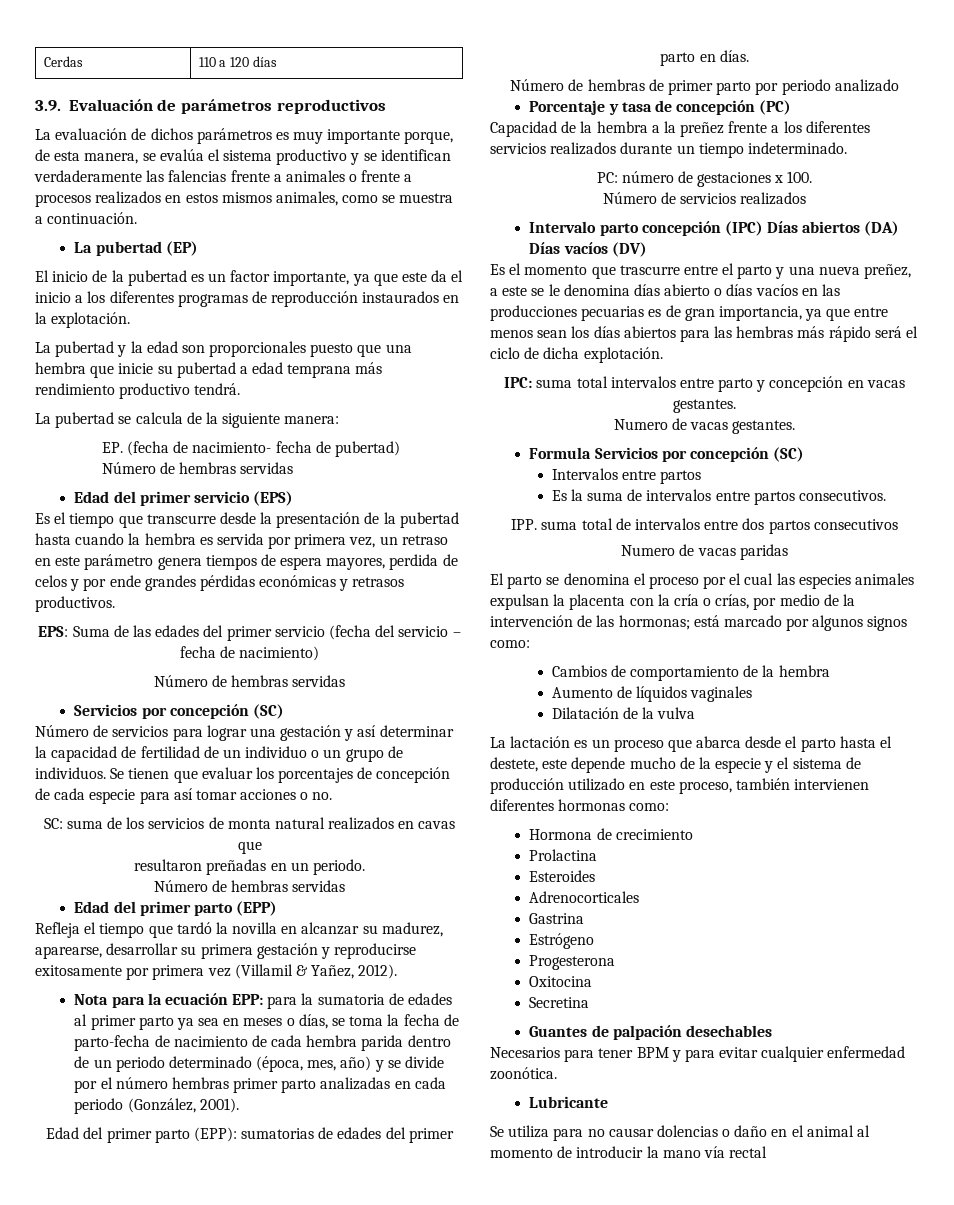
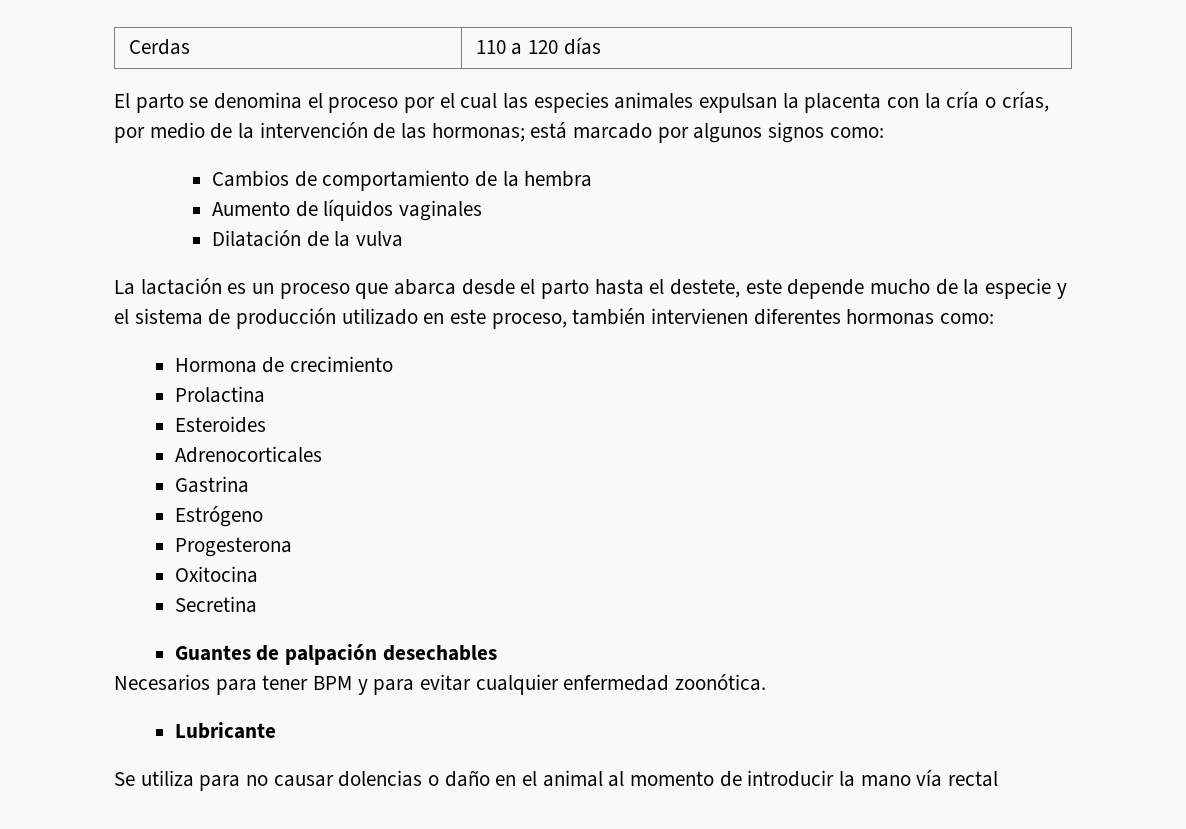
[35,99,386,114] [35,128,454,144] [35,149,451,165] [34,170,413,182] [35,191,454,207] [35,212,138,224] [74,241,198,256] [35,270,464,286] [35,291,460,307] [35,312,131,328] [35,341,412,357] [35,362,383,378] [35,383,241,399] [35,412,340,428] [101,441,401,457] [101,462,294,474] [74,491,294,506] [35,512,459,528] [35,533,448,549] [35,554,458,570] [35,575,405,591] [35,596,115,612] [38,625,461,641] [179,646,320,661] [153,675,346,687] [74,704,284,719] [35,725,454,741] [35,746,403,762] [35,767,451,783] [35,788,333,804] [43,817,456,830] [237,841,262,854] [134,859,365,875] [153,880,346,892] [74,901,278,916] [35,922,443,938] [35,943,417,959] [35,964,398,980] [74,993,453,1009] [74,1014,459,1030] [74,1035,451,1051] [74,1056,445,1072] [74,1077,446,1093] [74,1098,239,1114] [46,1127,454,1143] [660,50,749,66] [510,79,899,95] [529,100,792,115] [490,121,870,137] [490,142,847,158] [596,171,813,187] [602,192,807,205] [529,221,900,236] [529,242,647,257] [490,263,912,279] [490,284,841,296] [490,305,889,321] [490,326,919,342] [490,347,663,363] [504,376,905,392] [673,399,736,413] [613,418,796,434] [529,447,805,462] [551,468,702,484] [551,489,886,505] [511,518,898,534] [621,544,788,560] // 3.9. Evaluación de parámetros reproductivos // La evaluación de dichos parámetros es muy importante porque, de esta manera, se evalúa el sistema productivo y se identifican verdaderamente las falencias frente a animales o frente a procesos realizados en estos mismos animales, como se muestra a continuación. // La pubertad (EP) // El inicio de la pubertad es un factor importante, ya que este da el inicio a los diferentes programas de reproducción instaurados en la explotación. // La pubertad y la edad son proporcionales puesto que una hembra que inicie su pubertad a edad temprana más rendimiento productivo tendrá. // La pubertad se calcula de la siguiente manera: // EP. (fecha de nacimiento- fecha de pubertad) // Número de hembras servidas // Edad del primer servicio (EPS) // Es el tiempo que transcurre desde la presentación de la pubertad hasta cuando la hembra es servida por primera vez, un retraso en este parámetro genera tiempos de espera mayores, perdida de celos y por ende grandes pérdidas económicas y retrasos productivos. // EPS: Suma de las edades del primer servicio (fecha del servicio – fecha de nacimiento) // Número de hembras servidas // Servicios por concepción (SC) // Número de servicios para lograr una gestación y así determinar la capacidad de fertilidad de un individuo o un grupo de individuos. Se tienen que evaluar los porcentajes de concepción de cada especie para así tomar acciones o no. // SC: suma de los servicios de monta natural realizados en cavas que // resultaron preñadas en un periodo. // Número de hembras servidas // Edad del primer parto (EPP) // Refleja el tiempo que tardó la novilla en alcanzar su madurez, aparearse, desarrollar su primera gestación y reproducirse exitosamente por primera vez (Villamil & Yañez, 2012). // Nota para la ecuación EPP: para la sumatoria de edades al primer parto ya sea en meses o días, se toma la fecha de parto-fecha de nacimiento de cada hembra parida dentro de un periodo determinado (época, mes, año) y se divide por el número hembras primer parto analizadas en cada periodo (González, 2001). // Edad del primer parto (EPP): sumatorias de edades del primer parto en días. // Número de hembras de primer parto por periodo analizado // Porcentaje y tasa de concepción (PC) // Capacidad de la hembra a la preñez frente a los diferentes servicios realizados durante un tiempo indeterminado. // PC: número de gestaciones x 100. // Número de servicios realizados // Intervalo parto concepción (IPC) Días abiertos (DA) Días vacíos (DV) // Es el momento que trascurre entre el parto y una nueva preñez, a este se le denomina días abierto o días vacíos en las producciones pecuarias es de gran importancia, ya que entre menos sean los días abiertos para las hembras más rápido será el ciclo de dicha explotación. // IPC: suma total intervalos entre parto y concepción en vacas gestantes. // Numero de vacas gestantes. // Formula Servicios por concepción (SC) // Intervalos entre partos // Es la suma de intervalos entre partos consecutivos. // IPP. suma total de intervalos entre dos partos consecutivos // Numero de vacas paridas -> (601, 46) none

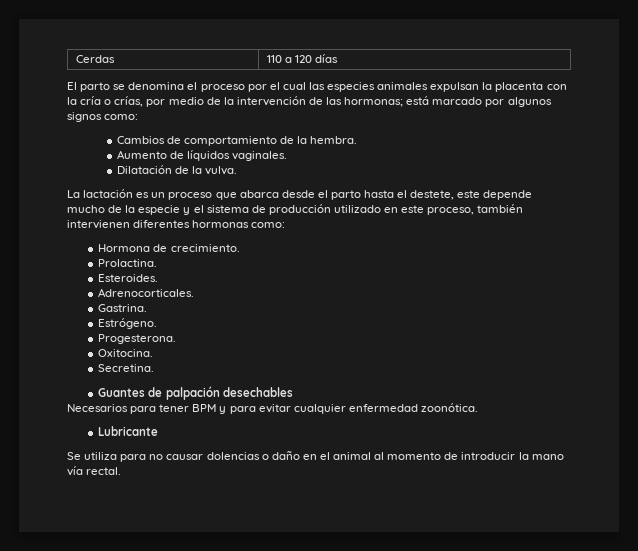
[524,171,593,187] hembra -> [310,136,358,144] hembra.
[398,200,482,221] vaginales -> [232,151,288,161] vaginales.
[355,231,403,247] vulva -> [205,166,238,175] vulva.
[289,356,393,372] [174,386,265,403] [174,416,266,433] [174,446,322,463] [174,476,249,493] [174,506,263,527] [174,537,292,557] [174,566,258,583] [174,596,257,613] crecimiento // Prolactina // Esteroides // Adrenocorticales // Gastrina // Estrógeno // Progesterona // Oxitocina // Secretina -> [170,244,240,252] [98,259,158,267] [98,274,159,282] [98,288,195,297] [98,304,148,312] [98,318,158,329] [98,334,177,344] [98,349,154,357] [98,364,155,372] crecimiento. // Prolactina. // Esteroides. // Adrenocorticales. // Gastrina. // Estrógeno. // Progesterona. // Oxitocina. // Secretina.
[948,771,999,787] rectal -> [86,467,122,475] rectal.

